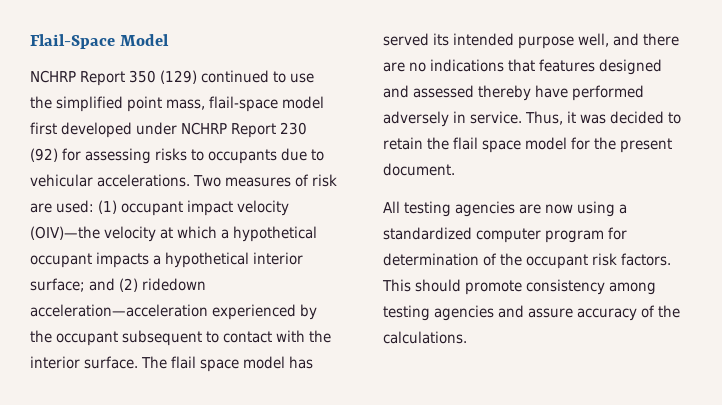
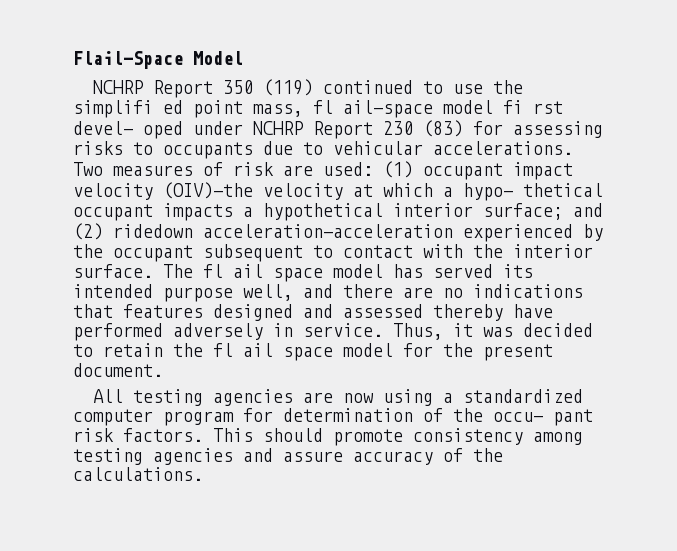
[160,70,198,84] (129) -> [262,79,313,96] (119)
[56,96,325,112] [30,122,133,138] simplified point mass, flail-space model first developed -> [73,100,563,118] [73,121,183,139] simplifi ed point mass, fl ail-space model fi rst devel- oped
[30,148,58,162] (92) -> [423,120,463,137] (83)
[233,226,318,242] hypothetical -> [463,183,603,201] hypo- thetical
[171,356,197,369] flail -> [203,264,263,278] fl ail
[453,137,479,150] flail -> [213,343,273,357] fl ail
[526,254,589,269] occupant -> [493,409,593,426] occu- pant

